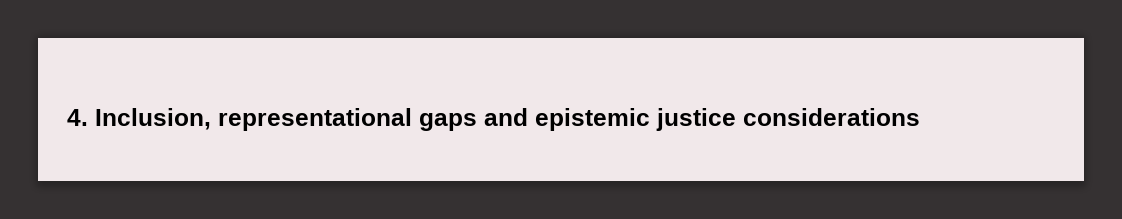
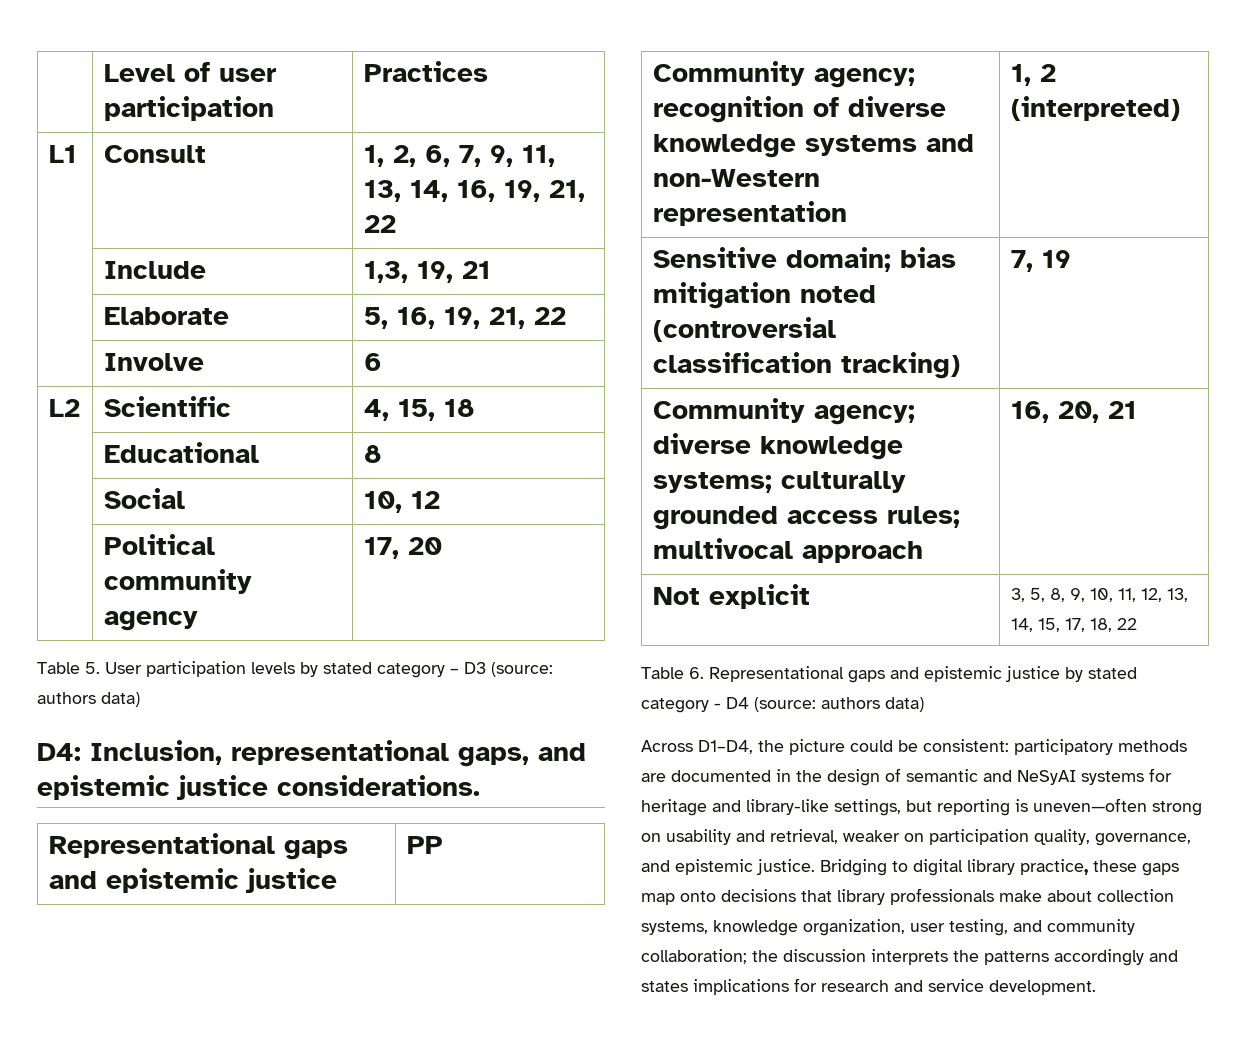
[67,108,920,131] 4. Inclusion, representational gaps and epistemic justice considerations -> [103,62,276,82] [103,96,274,121] [363,61,488,82] [48,145,77,163] [103,145,206,163] [363,145,555,167] [363,180,585,202] [363,215,396,233] [103,261,206,279] [363,261,491,283] [103,307,229,325] [363,307,566,329] [103,353,204,371] [363,353,382,371] [48,399,80,417] [103,396,231,417] [363,399,475,421] [103,442,259,463] [363,445,382,463] [103,488,185,509] [363,491,440,513] [103,534,215,555] [103,569,252,594] [103,611,198,631] [363,537,442,559] [37,661,553,678] [37,692,140,707] [37,740,586,767] [37,775,480,800] [48,833,348,860] [48,868,337,893] [406,836,443,854] [652,61,915,88] [652,96,946,123] [652,134,974,158] [652,169,820,187] [652,201,847,226] [1010,64,1056,86] [1010,96,1180,121] [652,247,956,272] [652,282,876,309] [652,317,836,342] [652,352,960,379] [1010,250,1071,272] [652,398,915,425] [652,433,903,460] [652,471,906,493] [652,506,960,530] [652,538,923,563] [1010,401,1137,423] [652,584,810,609] [1010,588,1188,602] [1010,618,1137,632] [641,666,1137,683] [641,697,924,713] [641,739,1187,755] [641,768,1172,786] [641,798,1202,816] [641,829,1191,846] [641,859,1179,876] [641,888,1174,905] [641,919,1135,936] [641,949,1178,966] [641,978,1096,995] | Level of user participation | Practices // L1 | Consult | 1, 2, 6, 7, 9, 11, 13, 14, 16, 19, 21, 22 // | Include | 1,3, 19, 21 // | Elaborate | 5, 16, 19, 21, 22 // | Involve | 6 // L2 | Scientific | 4, 15, 18 // | Educational | 8 // | Social | 10, 12 // | Political community agency | 17, 20 // Table 5. User participation levels by stated category – D3 (source: authors data) // D4: Inclusion, representational gaps, and epistemic justice considerations. // Representational gaps and epistemic justice | PP // Community agency; recognition of diverse knowledge systems and non-Western representation | 1, 2 (interpreted) // Sensitive domain; bias mitigation noted (controversial classification tracking) | 7, 19 // Community agency; diverse knowledge systems; culturally grounded access rules; multivocal approach | 16, 20, 21 // Not explicit | 3, 5, 8, 9, 10, 11, 12, 13, 14, 15, 17, 18, 22 // Table 6. Representational gaps and epistemic justice by stated category - D4 (source: authors data) // Across D1–D4, the picture could be consistent: participatory methods are documented in the design of semantic and NeSyAI systems for heritage and library-like settings, but reporting is uneven—often strong on usability and retrieval, weaker on participation quality, governance, and epistemic justice. Bridging to digital library practice, these gaps map onto decisions that library professionals make about collection systems, knowledge organization, user testing, and community collaboration; the discussion interprets the patterns accordingly and states implications for research and service development.

